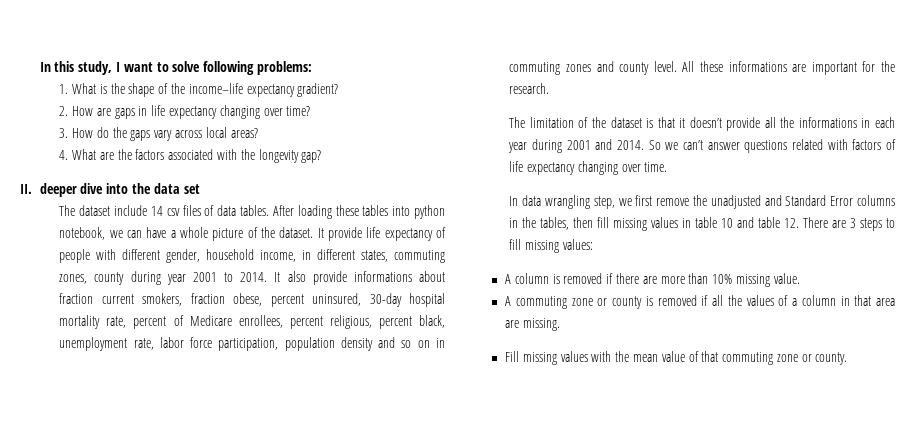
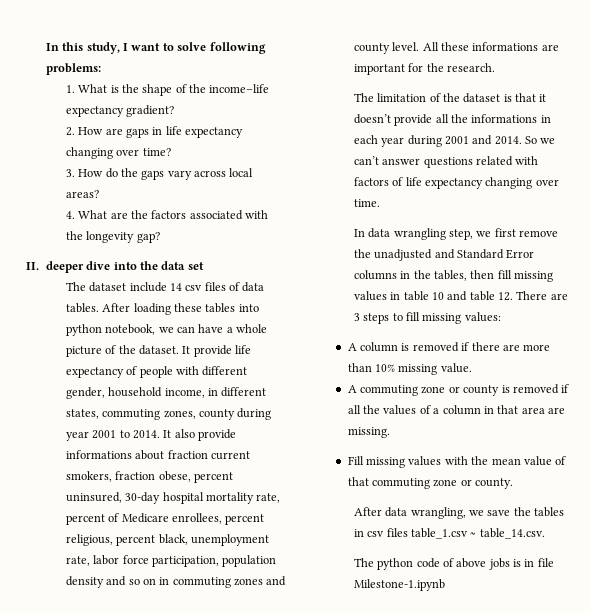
(848, 358) none -> [353,507,565,519] [353,528,545,539] [353,558,554,570] [353,579,445,591] // After data wrangling, we save the tables in csv files table_1.csv ~ table_14.csv. // The python code of above jobs is in file Milestone-1.ipynb

